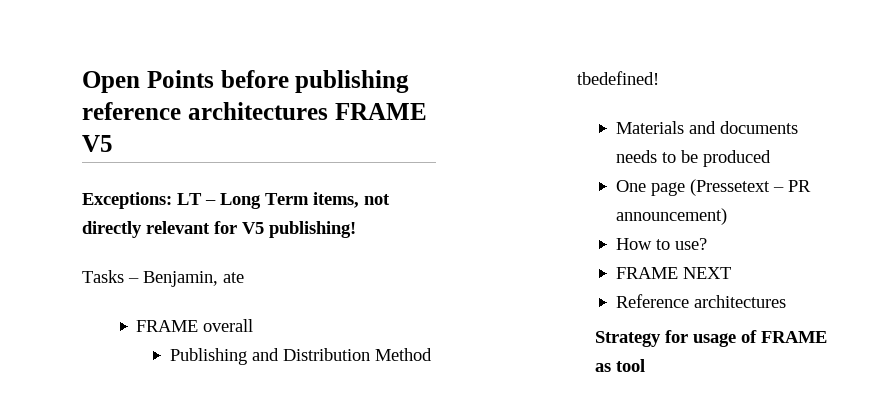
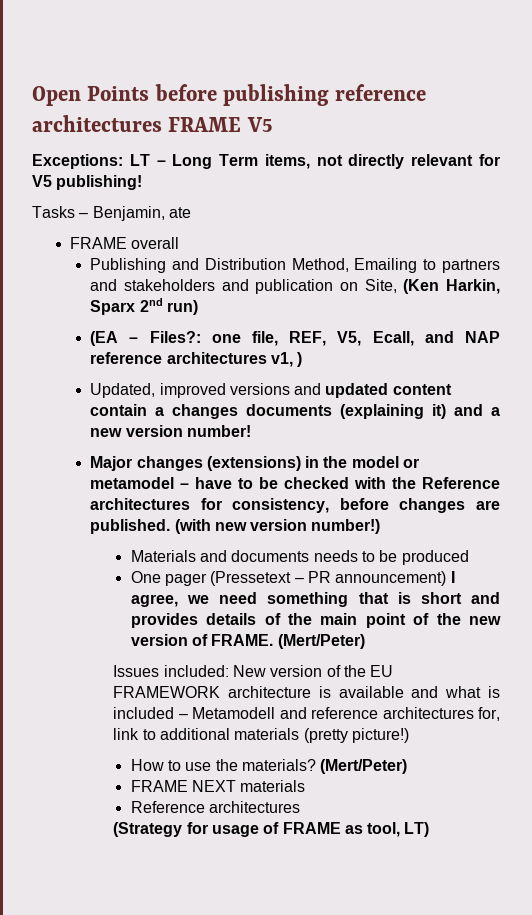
[374,348,432,361] [576,71,659,85] Method tbedefined! -> [291,258,500,273] [90,279,501,294] [90,298,198,315] [90,331,500,346] [90,352,303,367] [90,383,452,398] [90,404,500,419] [90,425,251,437] [90,456,420,471] [90,477,500,489] [90,498,501,513] [90,519,381,534] Method, Emailing to partners and stakeholders and publication on Site, (Ken Harkin, Sparx 2nd run) // (EA – Files?: one file, REF, V5, Ecall, and NAP reference architectures v1, ) // Updated, improved versions and updated content contain a changes documents (explaining it) and a new version number! // Major changes (extensions) in the model or metamodel – have to be checked with the Reference architectures for consistency, before changes are published. (with new version number!)
[650,182,685,196] page -> [165,573,208,586] pager
[615,238,707,250] // How to use? -> [450,571,455,583] [130,592,501,607] [130,613,501,628] [130,634,365,649] [113,665,394,677] [113,686,501,698] [113,707,500,721] [113,728,409,743] [130,759,408,774] I agree, we need something that is short and provides details of the main point of the new version of FRAME. (Mert/Peter) // Issues included: New version of the EU FRAMEWORK architecture is available and what is included – Metamodell and reference architectures for, link to additional materials (pretty picture!) // How to use the materials? (Mert/Peter)
(731, 273) none -> [240,780,306,792] materials
[595,331,662,347] Strategy -> [113,822,183,837] (Strategy
[616,359,646,372] tool -> [367,822,430,837] tool, LT)

